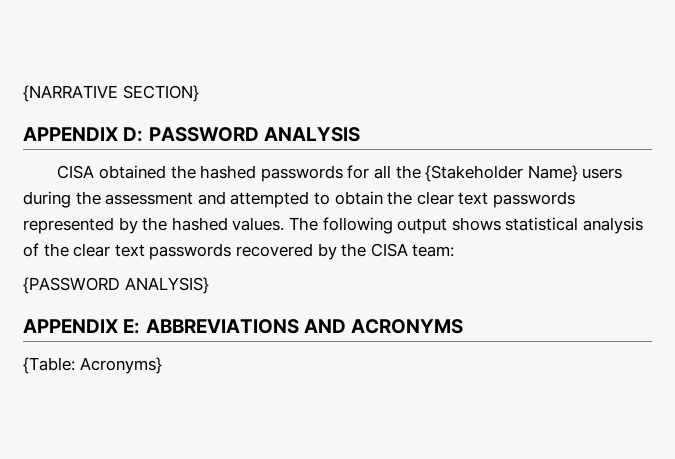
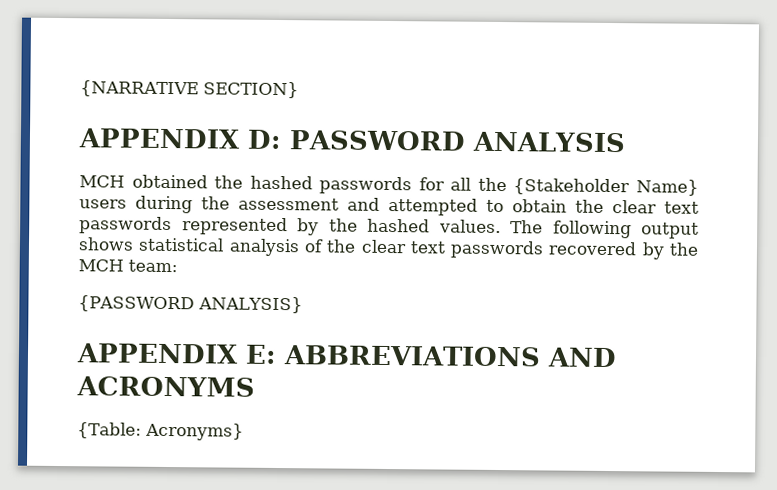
[57,165,95,179] CISA -> [79,175,125,188] MCH
[370,243,408,257] CISA -> [78,259,124,272] MCH

